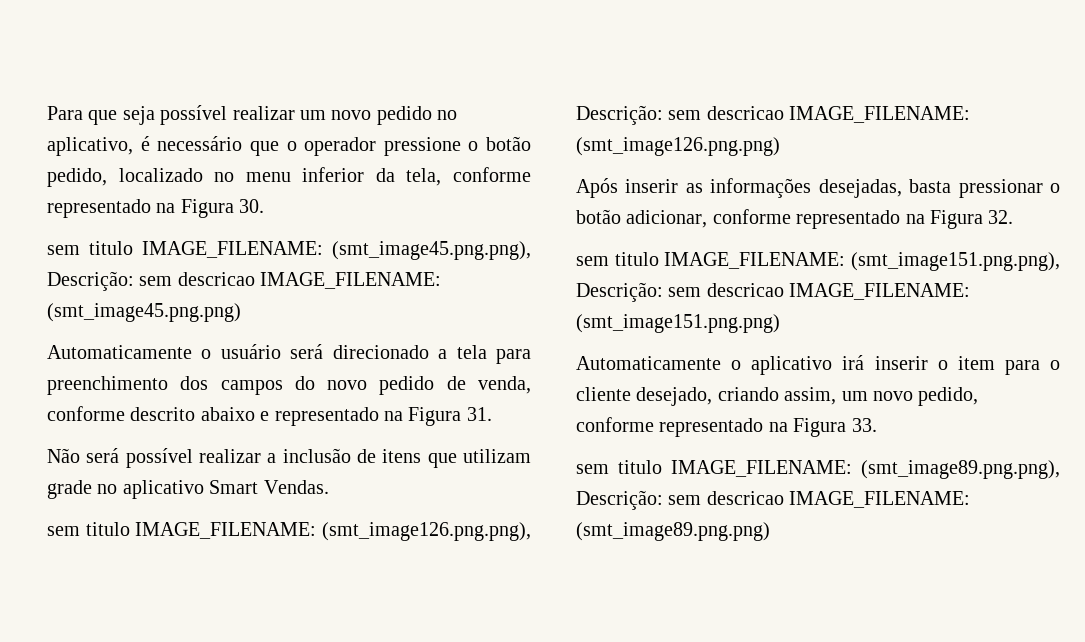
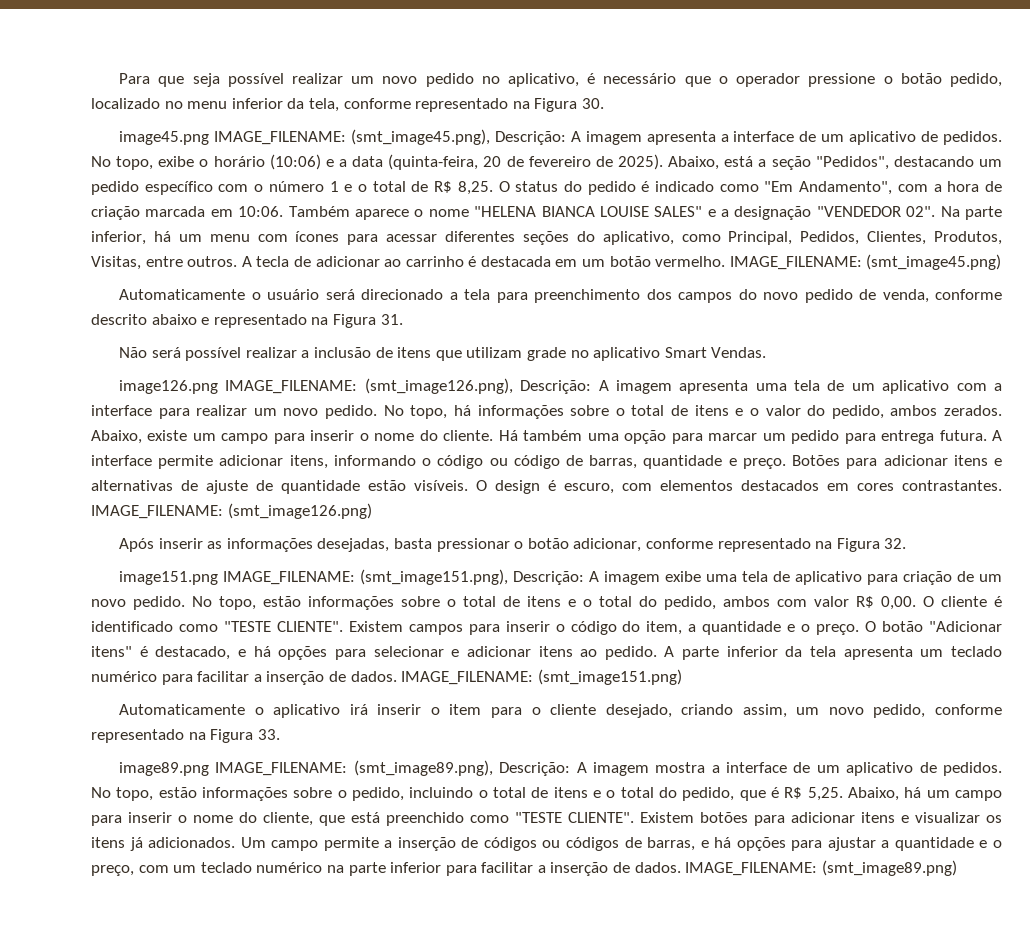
[47,241,531,260] [47,271,442,291] [47,303,241,322] sem titulo IMAGE_FILENAME: (smt_image45.png.png), Descrição: sem descricao IMAGE_FILENAME: (smt_image45.png.png) -> [119,129,1002,145] [91,154,1002,170] [91,181,1003,195] [91,206,1003,220] [91,231,1002,245] [91,254,1002,270] image45.png IMAGE_FILENAME: (smt_image45.png), Descrição: A imagem apresenta a interface de um aplicativo de pedidos. No topo, exibe o horário (10:06) e a data (quinta-feira, 20 de fevereiro de 2025). Abaixo, está a seção "Pedidos", destacando um pedido específico com o número 1 e o total de R$ 8,25. O status do pedido é indicado como "Em Andamento", com a hora de criação marcada em 10:06. Também aparece o nome "HELENA BIANCA LOUISE SALES" e a designação "VENDEDOR 02". Na parte inferior, há um menu com ícones para acessar diferentes seções do aplicativo, como Principal, Pedidos, Clientes, Produtos, Visitas, entre outros. A tecla de adicionar ao carrinho é destacada em um botão vermelho. IMAGE_FILENAME: (smt_image45.png)
[47,522,531,541] [576,105,971,125] [576,137,780,156] sem titulo IMAGE_FILENAME: (smt_image126.png.png), Descrição: sem descricao IMAGE_FILENAME: (smt_image126.png.png) -> [119,378,1002,394] [91,405,1002,419] [91,430,1003,444] [91,455,1002,469] [91,480,1002,494] [91,503,372,519] image126.png IMAGE_FILENAME: (smt_image126.png), Descrição: A imagem apresenta uma tela de um aplicativo com a interface para realizar um novo pedido. No topo, há informações sobre o total de itens e o valor do pedido, ambos zerados. Abaixo, existe um campo para inserir o nome do cliente. Há também uma opção para marcar um pedido para entrega futura. A interface permite adicionar itens, informando o código ou código de barras, quantidade e preço. Botões para adicionar itens e alternativas de ajuste de quantidade estão visíveis. O design é escuro, com elementos destacados em cores contrastantes. IMAGE_FILENAME: (smt_image126.png)
[576,252,1060,271] [576,282,971,302] [576,314,780,333] sem titulo IMAGE_FILENAME: (smt_image151.png.png), Descrição: sem descricao IMAGE_FILENAME: (smt_image151.png.png) -> [119,569,1002,585] [91,596,1002,610] [91,621,1002,635] [91,646,1002,660] [91,669,682,685] image151.png IMAGE_FILENAME: (smt_image151.png), Descrição: A imagem exibe uma tela de aplicativo para criação de um novo pedido. No topo, estão informações sobre o total de itens e o total do pedido, ambos com valor R$ 0,00. O cliente é identificado como "TESTE CLIENTE". Existem campos para inserir o código do item, a quantidade e o preço. O botão "Adicionar itens" é destacado, e há opções para selecionar e adicionar itens ao pedido. A parte inferior da tela apresenta um teclado numérico para facilitar a inserção de dados. IMAGE_FILENAME: (smt_image151.png)
[576,460,1060,479] [576,490,971,510] [576,522,770,541] sem titulo IMAGE_FILENAME: (smt_image89.png.png), Descrição: sem descricao IMAGE_FILENAME: (smt_image89.png.png) -> [119,760,1002,776] [91,787,1003,801] [91,812,1002,826] [91,837,1002,851] [91,860,957,876] image89.png IMAGE_FILENAME: (smt_image89.png), Descrição: A imagem mostra a interface de um aplicativo de pedidos. No topo, estão informações sobre o pedido, incluindo o total de itens e o total do pedido, que é R$ 5,25. Abaixo, há um campo para inserir o nome do cliente, que está preenchido como "TESTE CLIENTE". Existem botões para adicionar itens e visualizar os itens já adicionados. Um campo permite a inserção de códigos ou códigos de barras, e há opções para ajustar a quantidade e o preço, com um teclado numérico na parte inferior para facilitar a inserção de dados. IMAGE_FILENAME: (smt_image89.png)

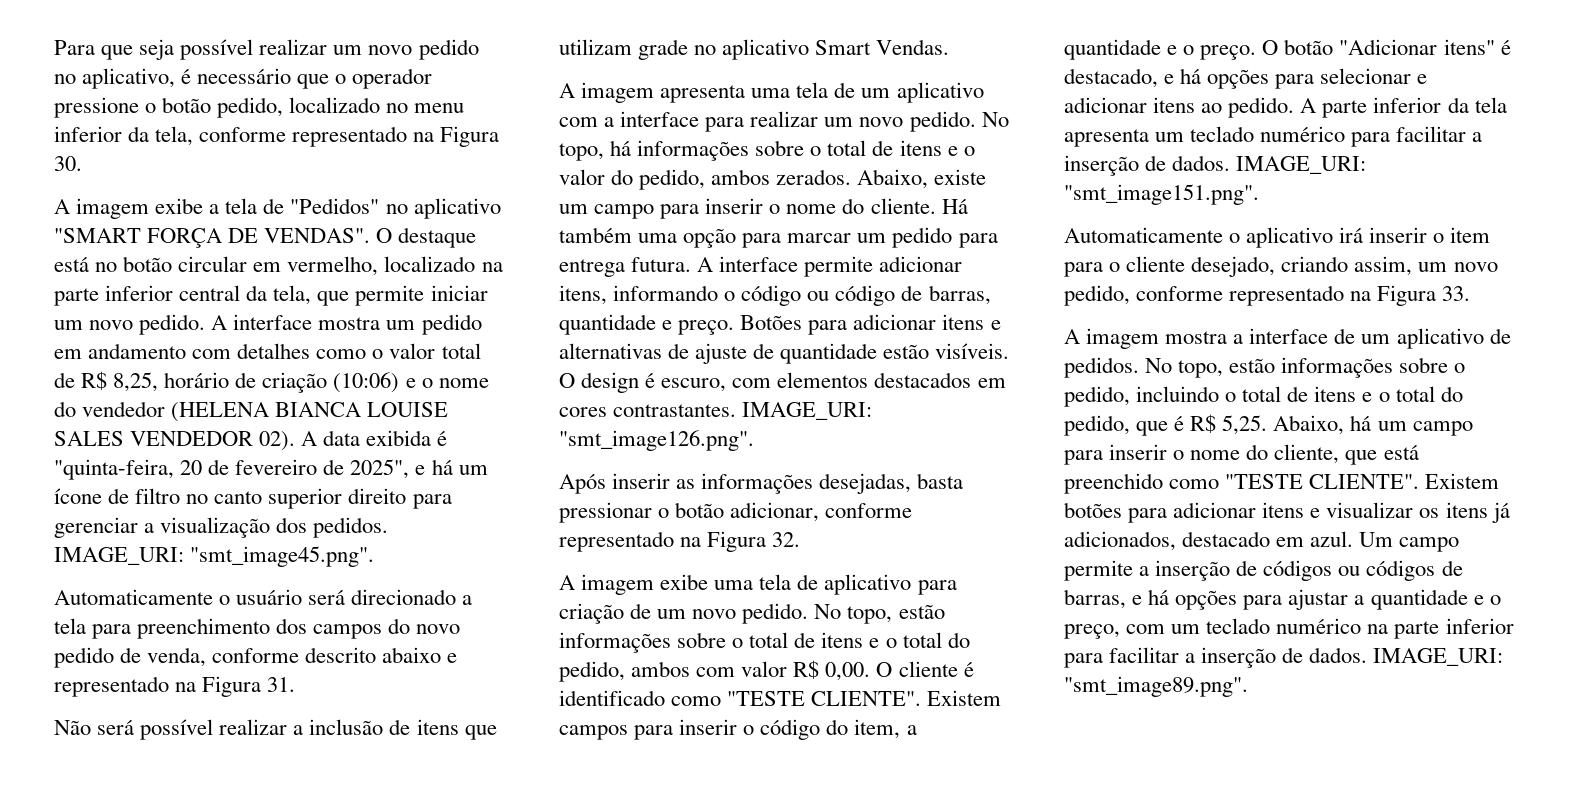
[119,129,1002,145] [91,154,1002,170] [91,181,1003,195] [91,206,1003,220] [91,231,1002,245] [91,254,1002,270] image45.png IMAGE_FILENAME: (smt_image45.png), Descrição: A imagem apresenta a interface de um aplicativo de pedidos. No topo, exibe o horário (10:06) e a data (quinta-feira, 20 de fevereiro de 2025). Abaixo, está a seção "Pedidos", destacando um pedido específico com o número 1 e o total de R$ 8,25. O status do pedido é indicado como "Em Andamento", com a hora de criação marcada em 10:06. Também aparece o nome "HELENA BIANCA LOUISE SALES" e a designação "VENDEDOR 02". Na parte inferior, há um menu com ícones para acessar diferentes seções do aplicativo, como Principal, Pedidos, Clientes, Produtos, Visitas, entre outros. A tecla de adicionar ao carrinho é destacada em um botão vermelho. IMAGE_FILENAME: (smt_image45.png) -> [54,198,501,219] [54,227,477,248] [54,256,503,276] [54,285,488,306] [54,314,482,335] [54,343,481,359] [54,371,489,393] [54,401,449,422] [54,430,448,451] [54,459,488,480] [54,488,452,509] [54,517,389,538] [54,546,375,567] A imagem exibe a tela de "Pedidos" no aplicativo "SMART FORÇA DE VENDAS". O destaque está no botão circular em vermelho, localizado na parte inferior central da tela, que permite iniciar um novo pedido. A interface mostra um pedido em andamento com detalhes como o valor total de R$ 8,25, horário de criação (10:06) e o nome do vendedor (HELENA BIANCA LOUISE SALES VENDEDOR 02). A data exibida é "quinta-feira, 20 de fevereiro de 2025", e há um ícone de filtro no canto superior direito para gerenciar a visualização dos pedidos. IMAGE_URI: "smt_image45.png".
[119,378,592,394] image126.png IMAGE_FILENAME: (smt_image126.png), Descrição: -> (950, 47) none
[91,503,372,519] IMAGE_FILENAME: (smt_image126.png) -> [742,402,873,420] [559,430,754,451] IMAGE_URI: "smt_image126.png".
[119,569,585,585] image151.png IMAGE_FILENAME: (smt_image151.png), Descrição: -> (801, 539) none
[401,669,682,685] IMAGE_FILENAME: (smt_image151.png) -> [1236,156,1367,174] [1064,184,1259,205] IMAGE_URI: "smt_image151.png".
[119,760,571,776] image89.png IMAGE_FILENAME: (smt_image89.png), Descrição: -> (1471, 293) none
[148,837,236,848] adicionados. -> [1064,531,1354,551] adicionados, destacado em azul.
[685,860,957,876] IMAGE_FILENAME: (smt_image89.png) -> [1373,648,1504,666] [1064,676,1248,697] IMAGE_URI: "smt_image89.png".

